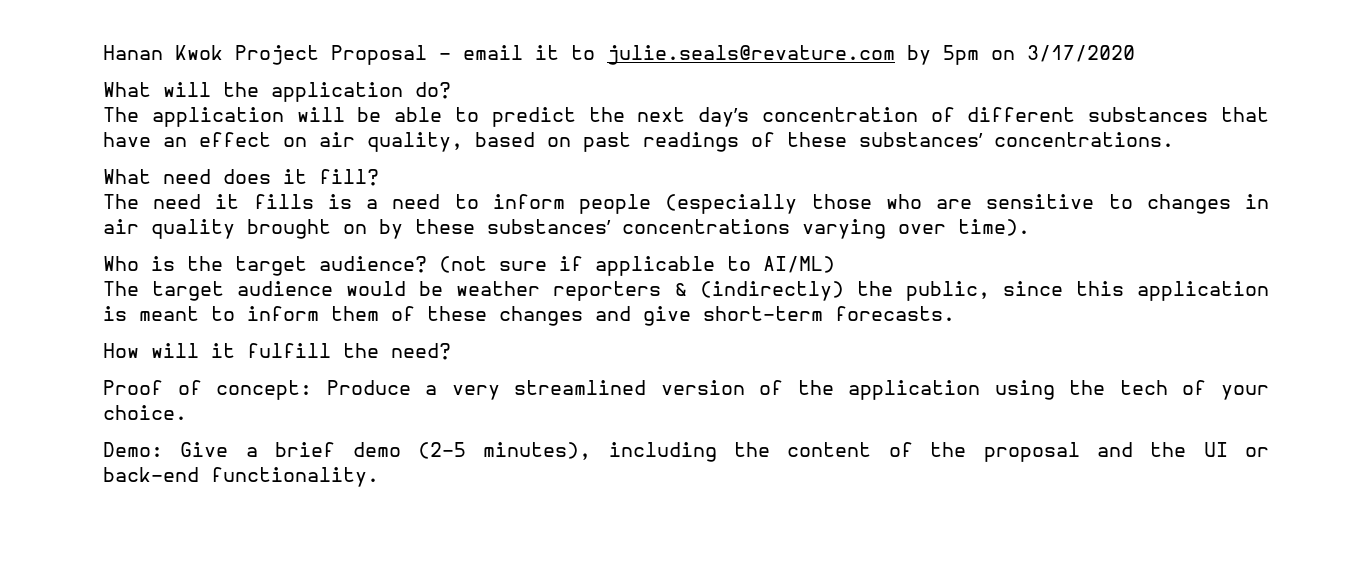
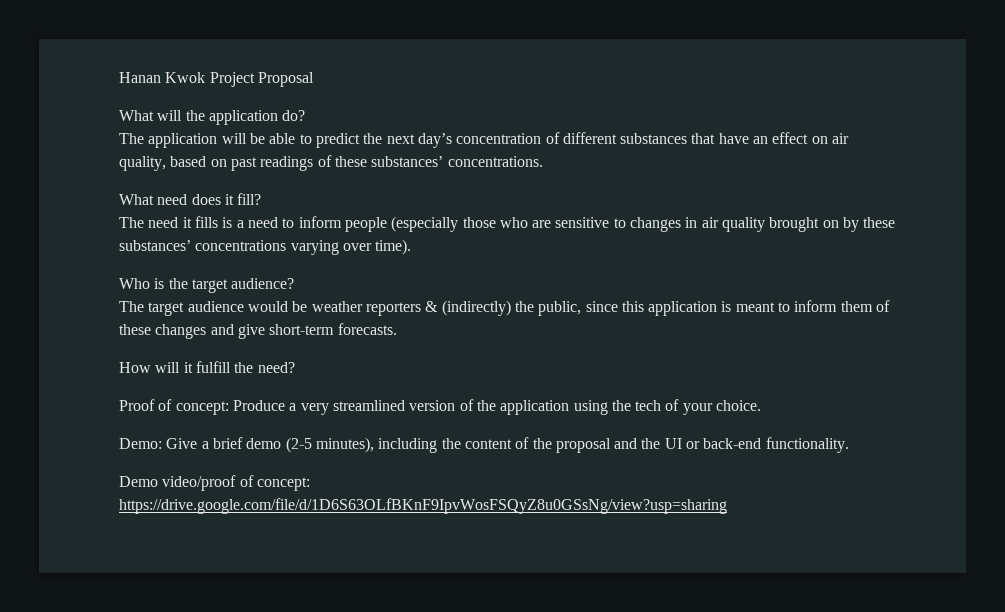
[439,45,1135,65] – email it to julie.seals@revature.com by 5pm on 3/17/2020 -> (314, 79) none
[439,256,835,276] (not sure if applicable to AI/ML) -> (295, 283) none
(379, 477) none -> [119,475,310,491] [119,498,727,514] // Demo video/proof of concept: https://drive.google.com/file/d/1D6S63OLfBKnF9IpvWosFSQyZ8u0GSsNg/view?usp=sharing

